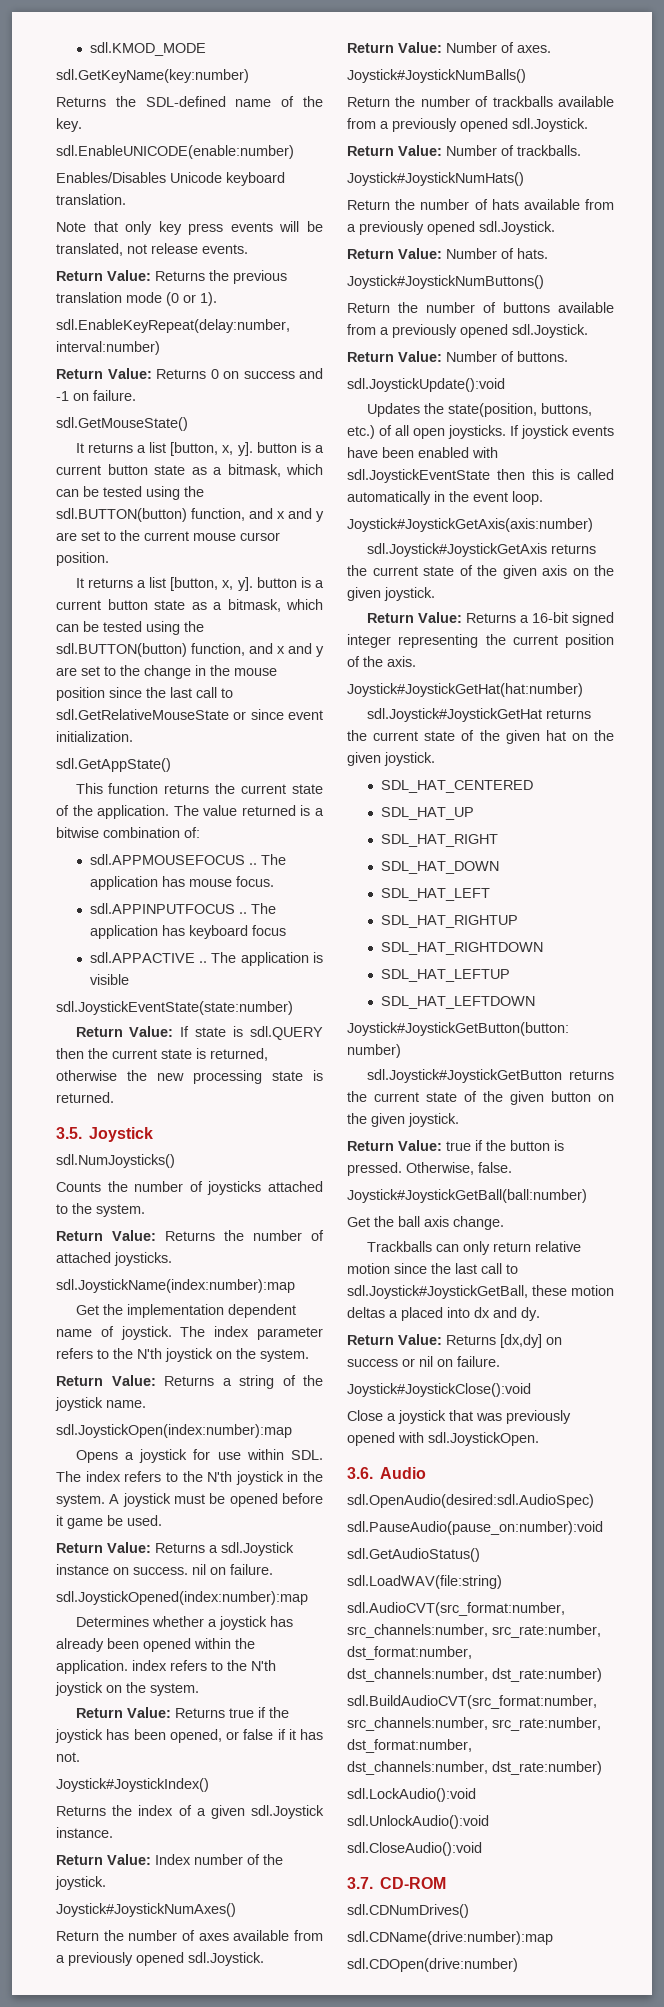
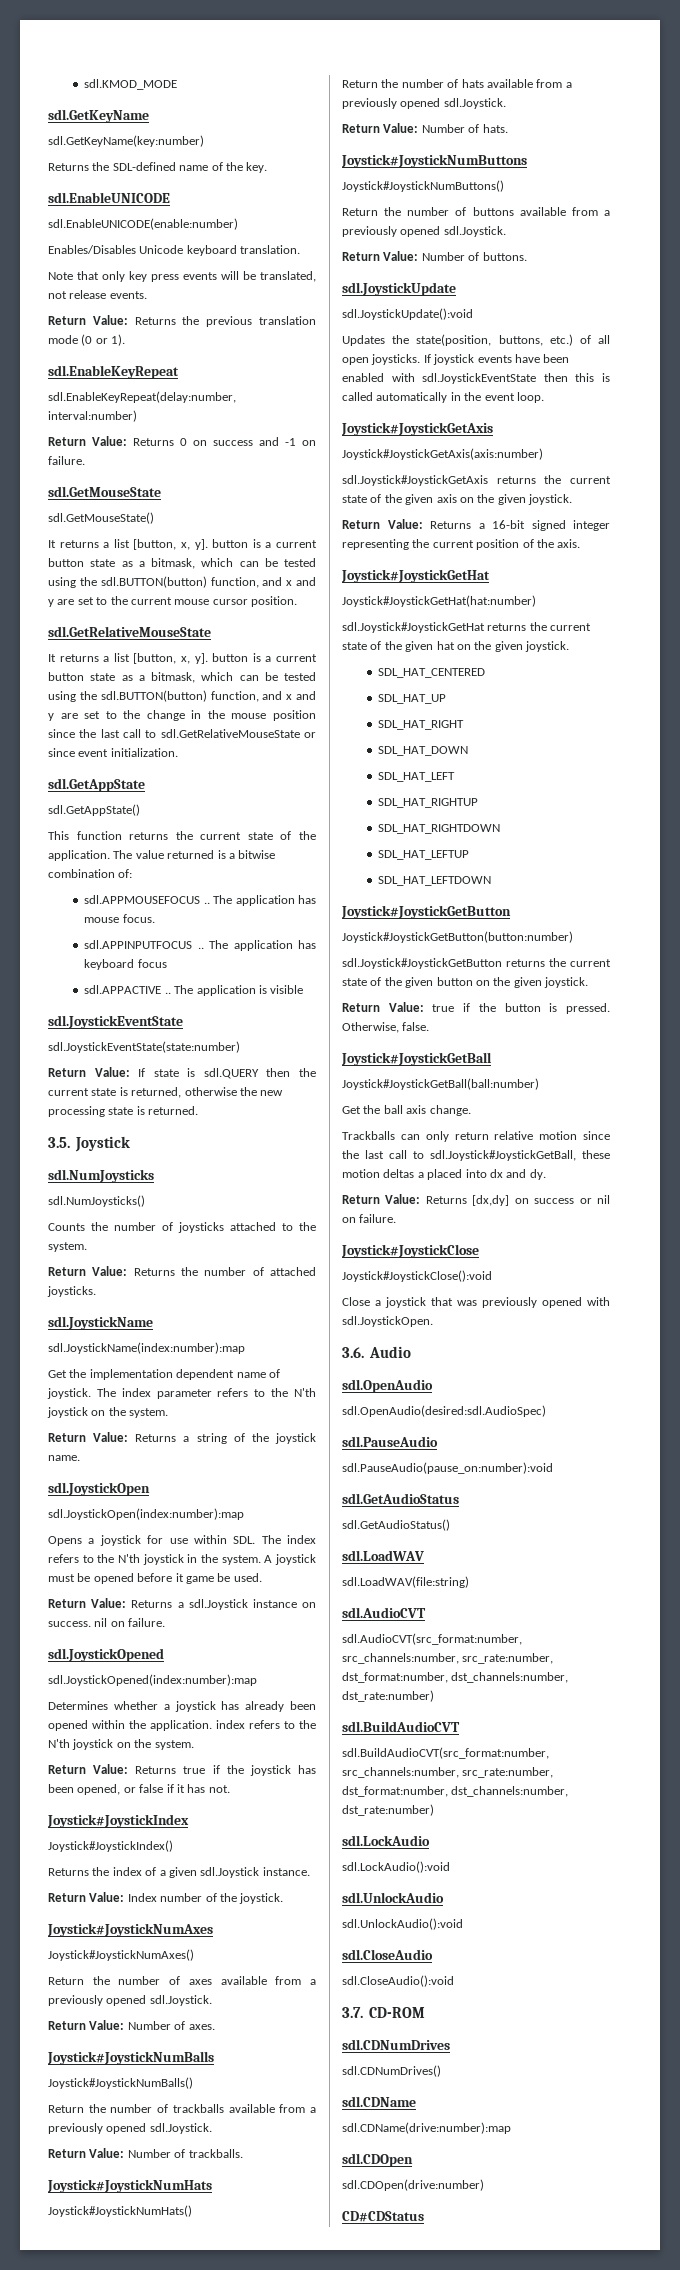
(206, 49) none -> [48,109,149,123] // sdl.GetKeyName
(82, 125) none -> [48,192,170,203] // sdl.EnableUNICODE
(217, 299) none -> [48,365,179,379] // sdl.EnableKeyRepeat
(136, 395) none -> [48,486,161,497] // sdl.GetMouseState
(109, 559) none -> [48,626,211,637] // sdl.GetRelativeMouseState
(133, 736) none -> [48,778,145,792] // sdl.GetAppState
(129, 979) none -> [48,1015,183,1029] // sdl.JoystickEventState
(154, 1134) none -> [48,1169,154,1183] // sdl.NumJoysticks
(172, 1259) none -> [48,1316,153,1330] // sdl.JoystickName
(146, 1404) none -> [48,1482,150,1496] // sdl.JoystickOpen
(273, 1569) none -> [48,1648,164,1662] // sdl.JoystickOpened
(80, 1757) none -> [47,1814,189,1828] // Joystick#JoystickIndex
(106, 1883) none -> [47,1923,213,1937] // Joystick#JoystickNumAxes
(551, 49) none -> [47,2051,214,2065] // Joystick#JoystickNumBalls
(581, 150) none -> [47,2179,212,2193] // Joystick#JoystickNumHats
(548, 253) none -> [341,154,527,168] // Joystick#JoystickNumButtons
(568, 356) none -> [342,282,456,296] // sdl.JoystickUpdate
(543, 498) none -> [341,422,493,436] // Joystick#JoystickGetAxis
(416, 661) none -> [341,569,490,583] // Joystick#JoystickGetHat
(535, 1002) none -> [341,905,511,919] // Joystick#JoystickGetButton
(512, 1167) none -> [341,1052,492,1066] // Joystick#JoystickGetBall
(500, 1361) none -> [341,1244,479,1258] // Joystick#JoystickClose
(427, 1473) none -> [342,1379,433,1393] // sdl.OpenAudio
(594, 1501) none -> [342,1436,438,1447] // sdl.PauseAudio
(603, 1528) none -> [342,1493,459,1504] // sdl.GetAudioStatus
(480, 1555) none -> [342,1550,424,1561] // sdl.LoadWAV
(502, 1582) none -> [342,1607,426,1618] // sdl.AudioCVT
(602, 1675) none -> [342,1721,460,1732] // sdl.BuildAudioCVT
(602, 1768) none -> [342,1835,430,1846] // sdl.LockAudio
(476, 1795) none -> [342,1892,444,1903] // sdl.UnlockAudio
(489, 1822) none -> [342,1949,433,1960] // sdl.CloseAudio
(447, 1883) none -> [342,2039,450,2050] // sdl.CDNumDrives
(469, 1911) none -> [342,2096,416,2107] // sdl.CDName
(553, 1938) none -> [342,2153,413,2167] // sdl.CDOpen
(518, 1965) none -> [342,2211,424,2222] // CD#CDStatus

